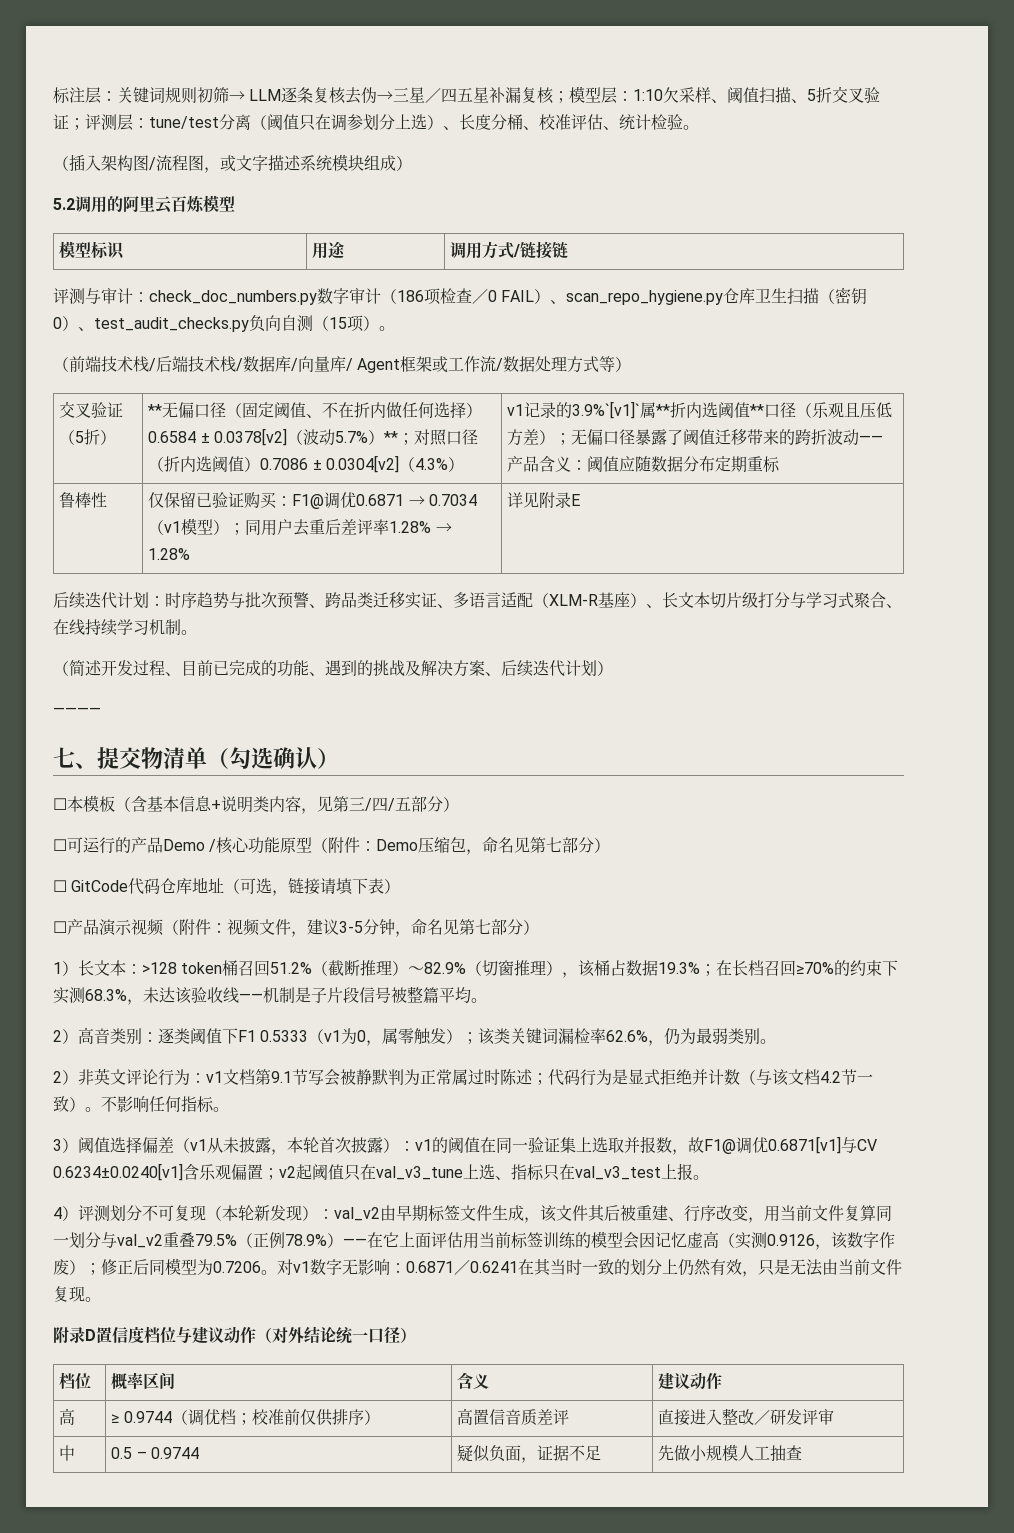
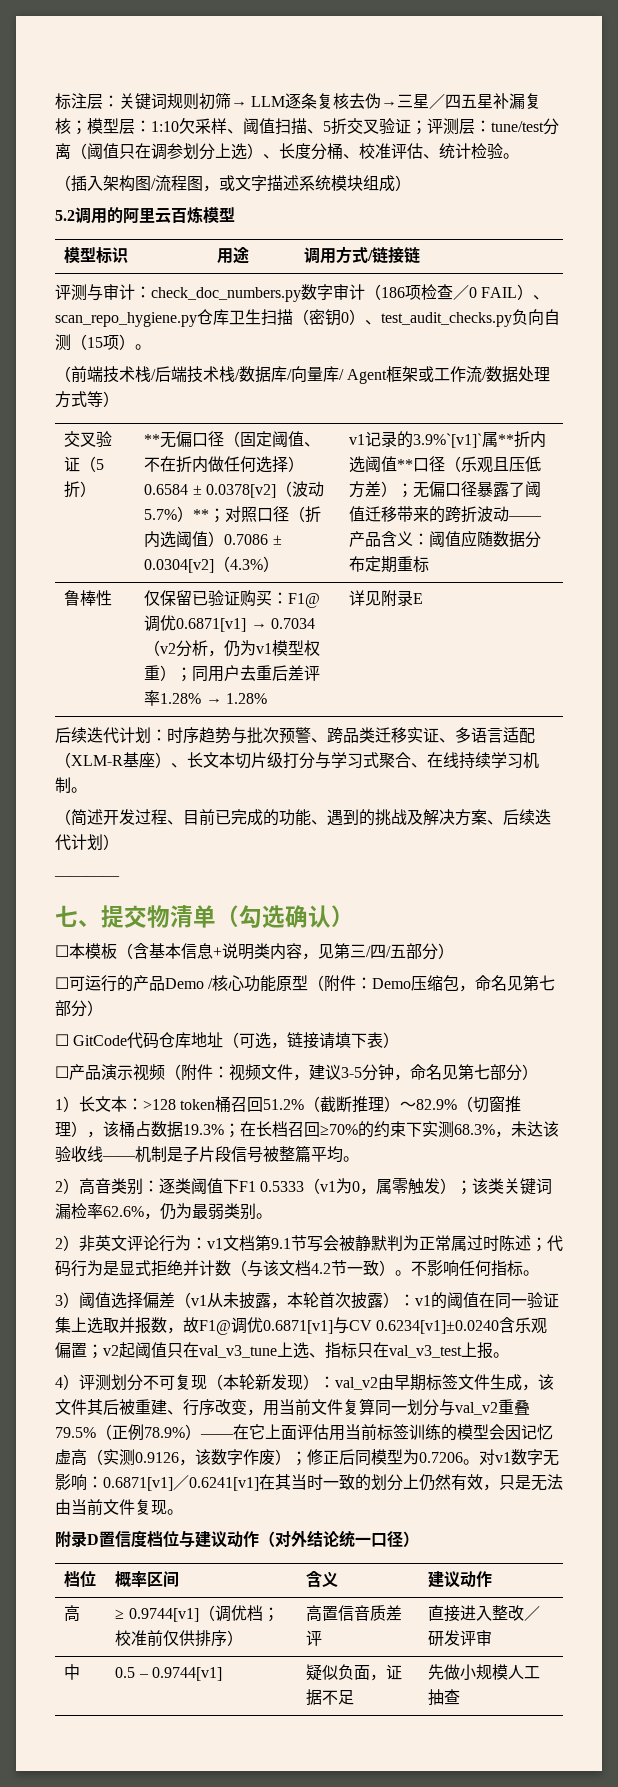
[356,494,405,506] 0.6871 -> [176,618,247,632] 0.6871[v1]
(165, 527) none -> [160,640,257,657] v2分析，仍为
(214, 527) none -> [304,640,321,656] [144,665,161,680] 权重
[53,1163,183,1181] 0.6234±0.0240[v1] -> [376,1320,500,1334] 0.6234[v1]±0.0240
[406,1260,518,1275] 0.6871／0.6241 -> [103,1475,259,1491] 0.6871[v1]／0.6241[v1]
[123,1411,172,1423] 0.9744 -> [128,1608,199,1622] 0.9744[v1]
[151,1447,200,1459] 0.9744 -> [151,1667,222,1681] 0.9744[v1]

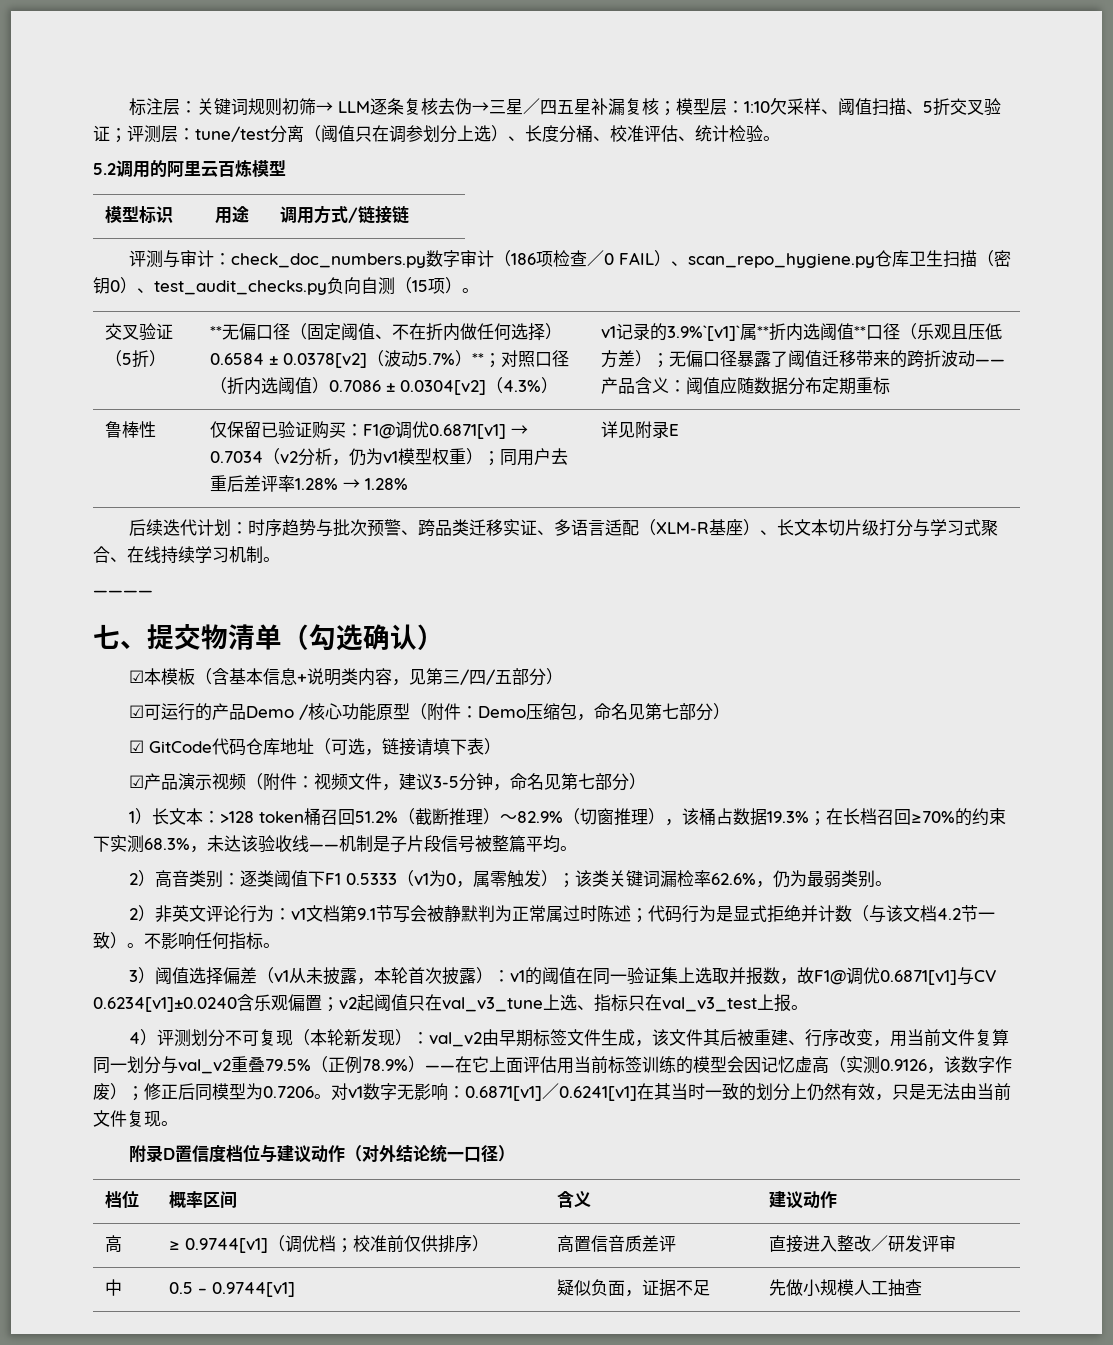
[55,175,411,192] // （插入架构图/流程图，或文字描述系统模块组成） -> (780, 138) none
[55,366,551,384] [55,391,119,408] // （前端技术栈/后端技术栈/数据库/向量库/ Agent框架或工作流/数据处理方式等） -> (479, 290) none
[55,809,551,826] [55,834,119,851] // （简述开发过程、目前已完成的功能、遇到的挑战及解决方案、后续迭代计划） -> (280, 559) none
[55,945,69,957] ☐ -> [128,670,144,683] ☑
[55,977,69,989] ☐ -> [128,705,144,718] ☑
[55,1034,69,1046] ☐ -> [128,740,144,753] ☑
[55,1066,69,1078] ☐ -> [128,775,144,788] ☑

